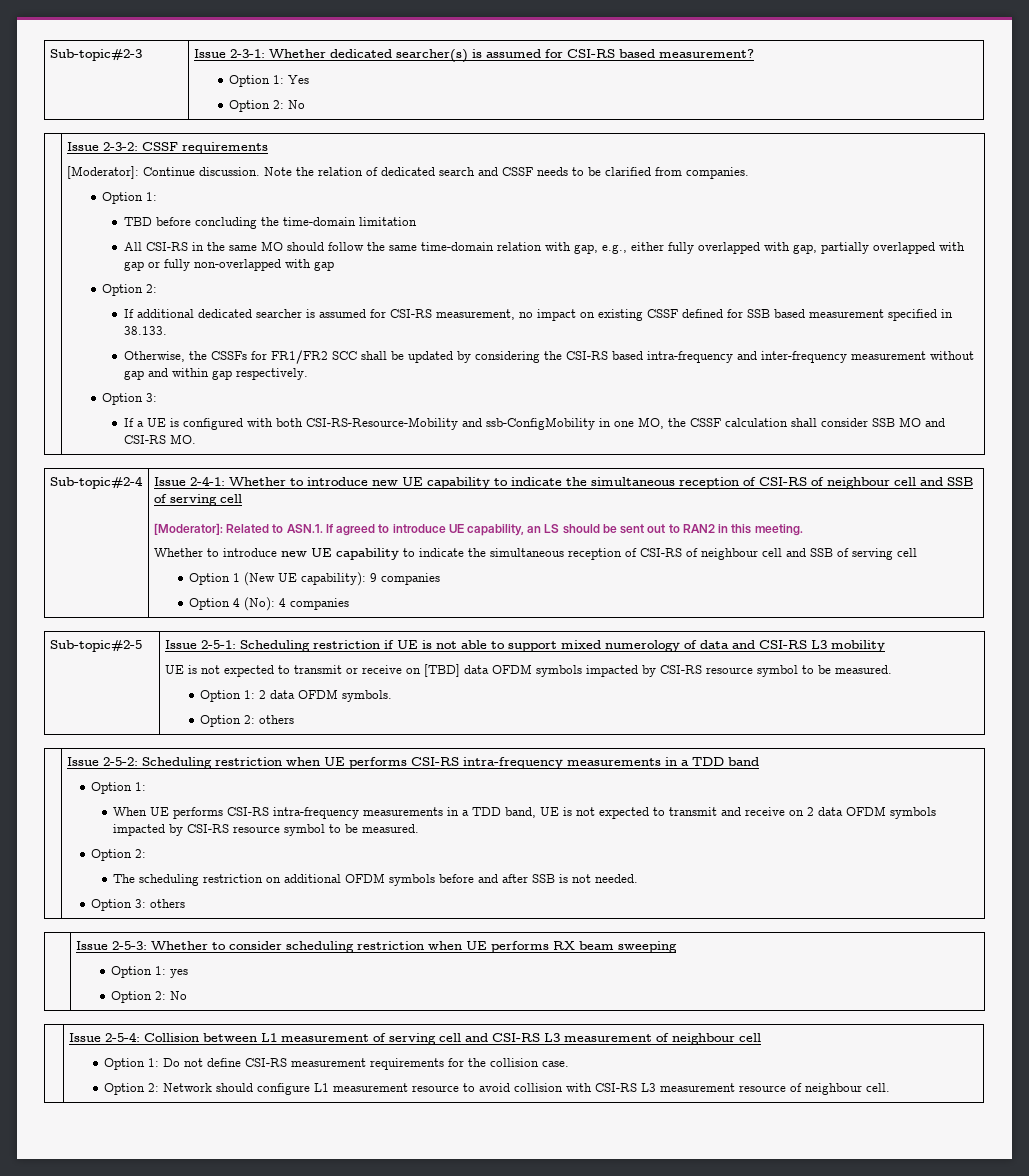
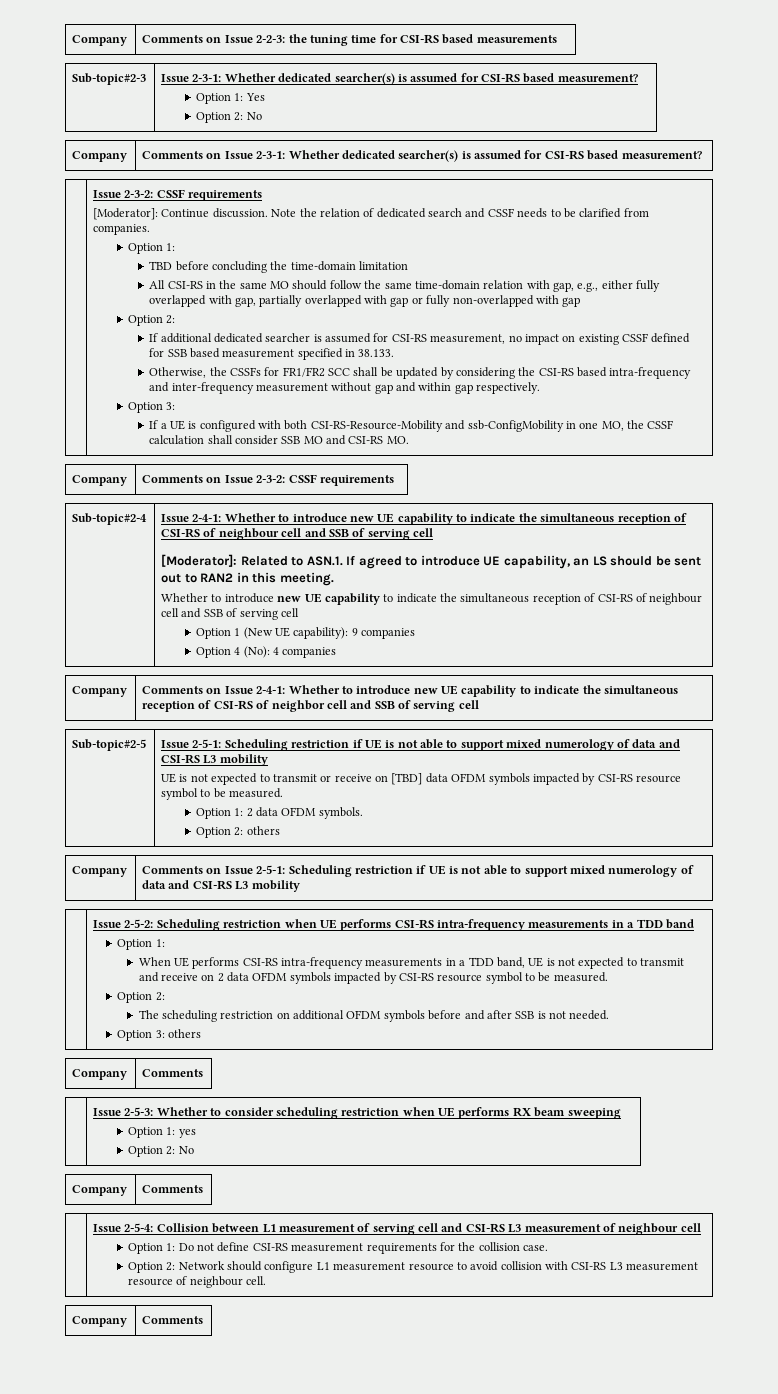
(49, 55) none -> [72,35,128,46] [142,34,557,46] Company | Comments on Issue 2-2-3: the tuning time for CSI-RS based measurements //
(306, 104) none -> [72,151,128,162] [142,150,702,162] // Company | Comments on Issue 2-3-1: Whether dedicated searcher(s) is assumed for CSI-RS based measurement?
(196, 439) none -> [72,475,128,486] [142,474,394,486] // Company | Comments on Issue 2-3-2: CSSF requirements
(350, 604) none -> [72,686,128,697] [142,685,678,697] [142,700,479,712] // Company | Comments on Issue 2-4-1: Whether to introduce new UE capability to indicate the simultaneous reception of CSI-RS of neighbor cell and SSB of serving cell
(295, 719) none -> [72,866,128,877] [142,865,694,877] [142,880,300,892] // Company | Comments on Issue 2-5-1: Scheduling restriction if UE is not able to support mixed numerology of data and CSI-RS L3 mobility
(186, 903) none -> [72,1069,128,1080] [142,1069,204,1077] // Company | Comments
(188, 995) none -> [72,1185,128,1196] [142,1185,204,1193] // Company | Comments
(891, 1087) none -> [72,1316,128,1327] [142,1316,204,1324] // Company | Comments

